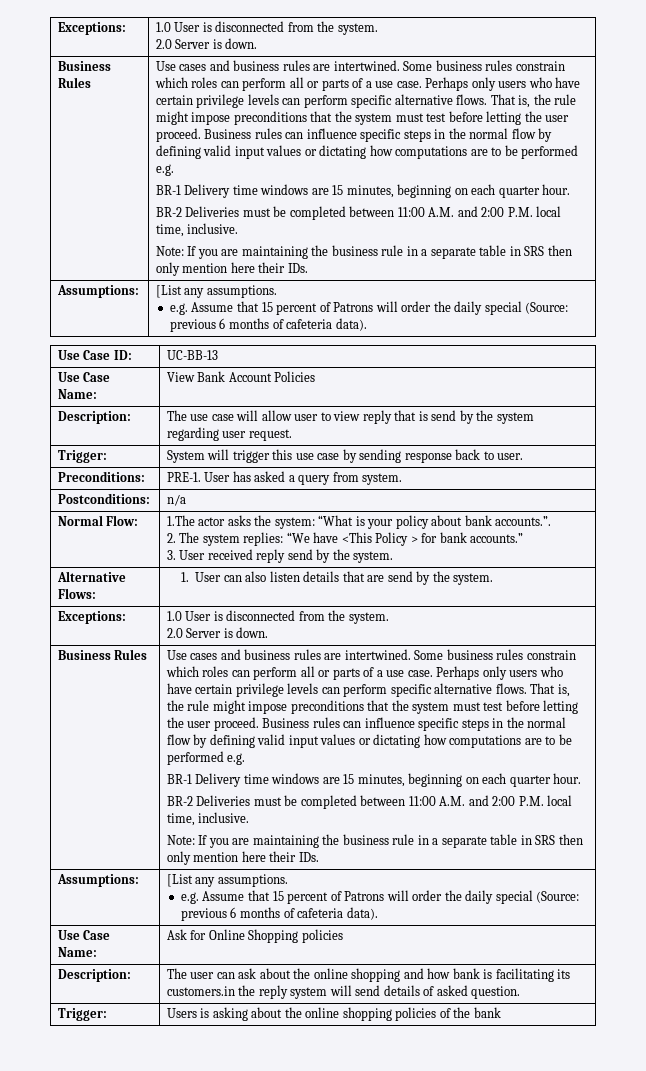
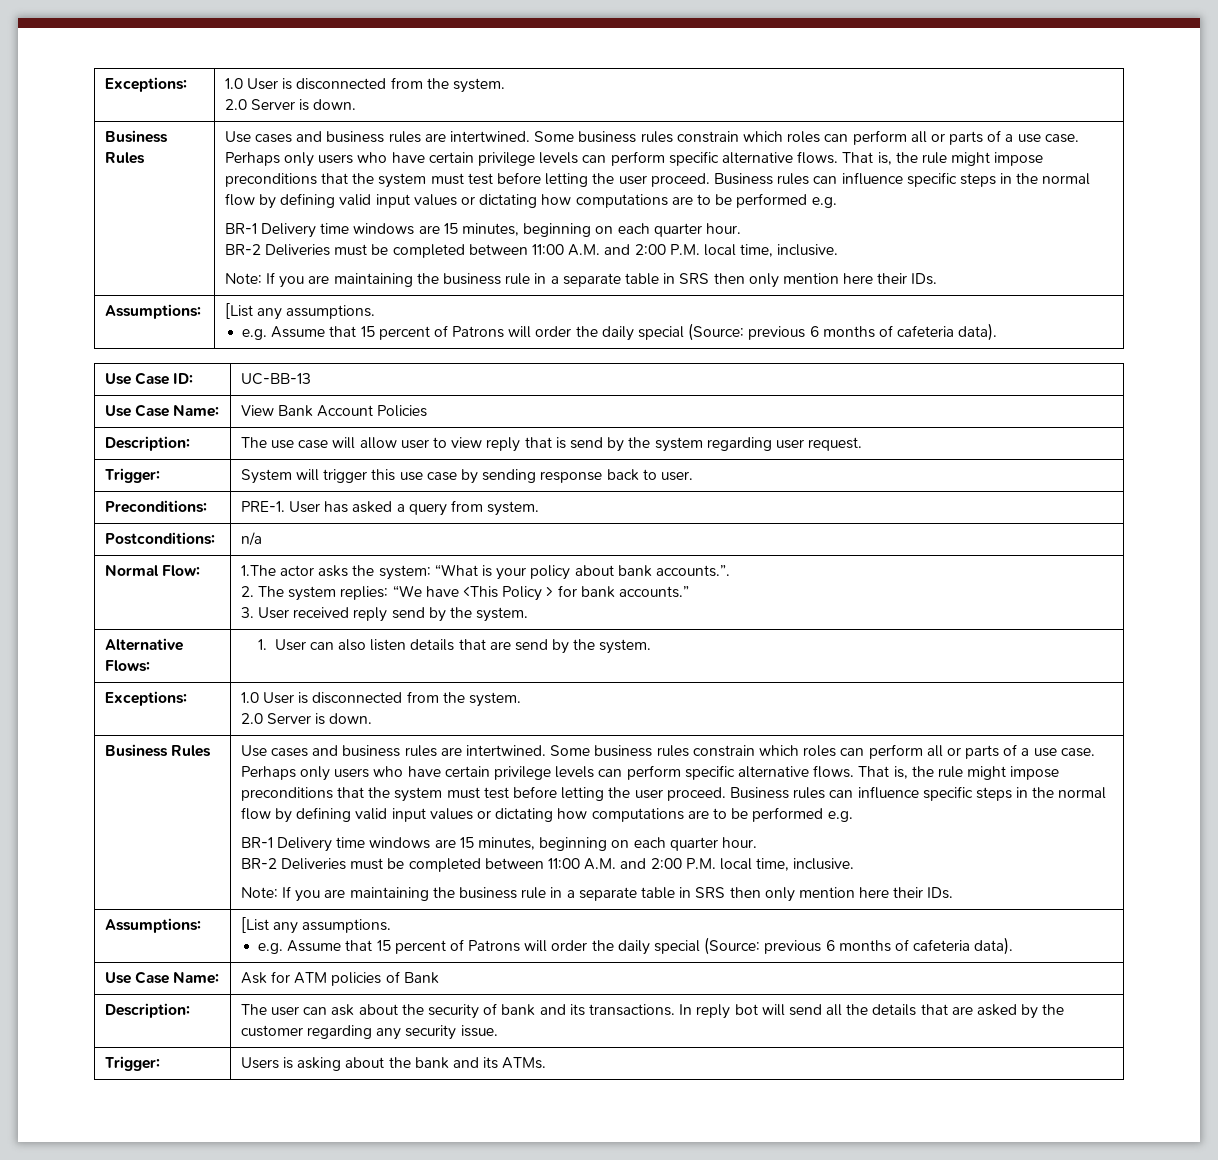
[208,929,343,943] Online Shopping policies -> [294,971,439,986] ATM policies of Bank
[313,968,571,982] [166,985,521,999] online shopping and how bank is facilitating its customers.in the reply system will send details of asked question. -> [428,1003,1065,1019] [240,1025,498,1040] security of bank and its transactions. In reply bot will send all the details that are asked by the customer regarding any security issue.
[305,1007,501,1021] online shopping policies of the bank -> [414,1057,547,1069] bank and its ATMs.

